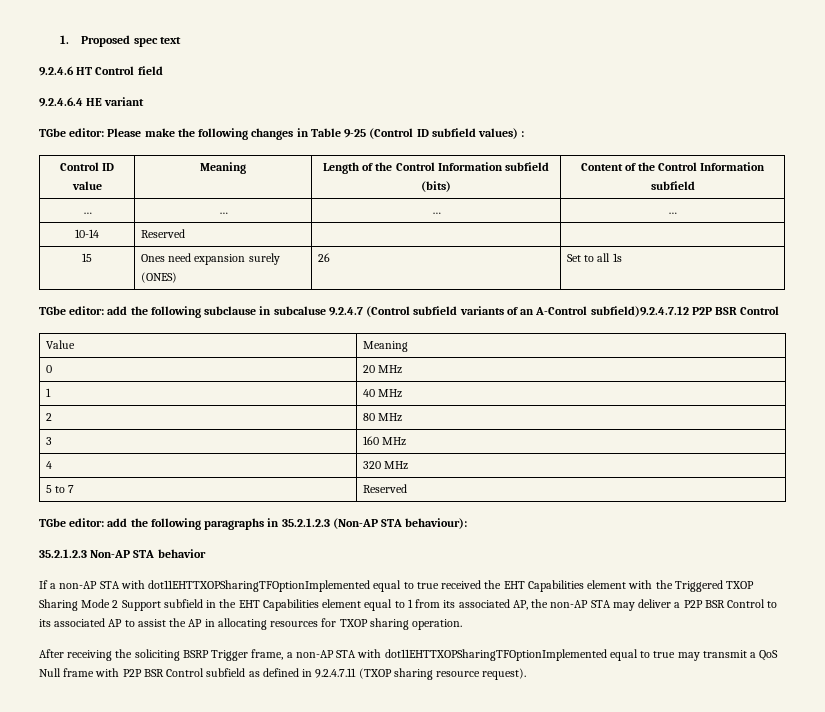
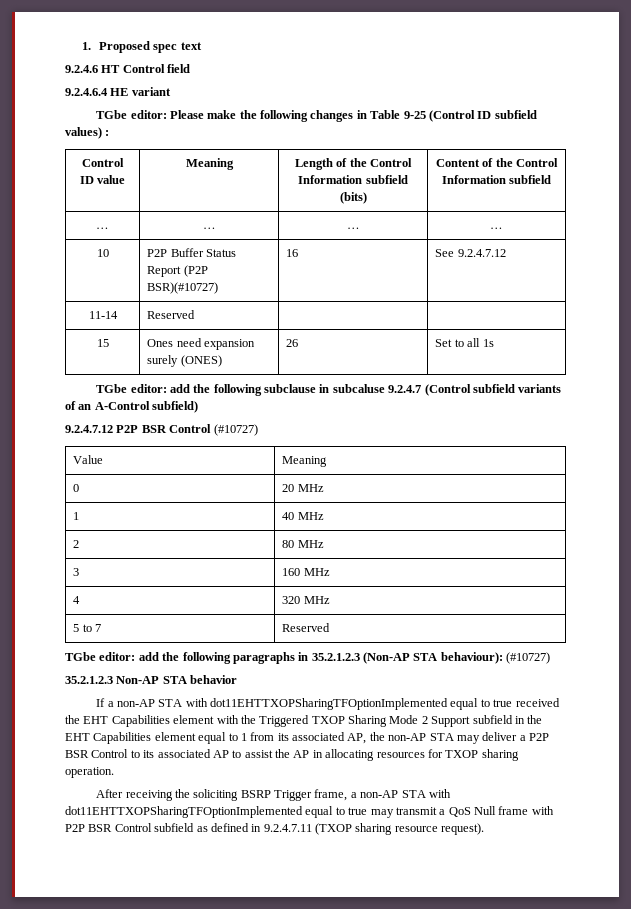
[75,229,99,238] 10-14 -> [96,249,109,257] [147,248,237,257] [147,265,208,277] [147,282,219,294] [286,249,299,257] [435,249,506,257] [88,311,118,319] 10 | P2P Buffer Status Report (P2P BSR)(#10727) | 16 | See 9.2.4.7.12 // 11-14
[590,306,780,317] subfield)9.2.4.7.12 P2P BSR Control -> [152,401,199,413] [65,424,258,436] subfield) // 9.2.4.7.12 P2P BSR Control (#10727)
(468, 523) none -> [506,652,551,664] (#10727)

